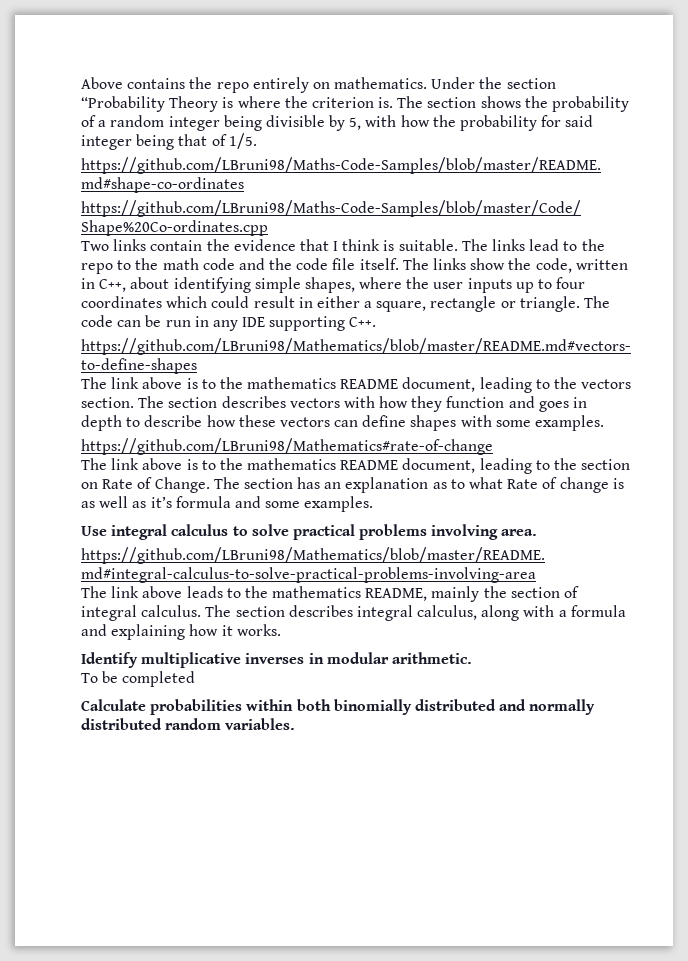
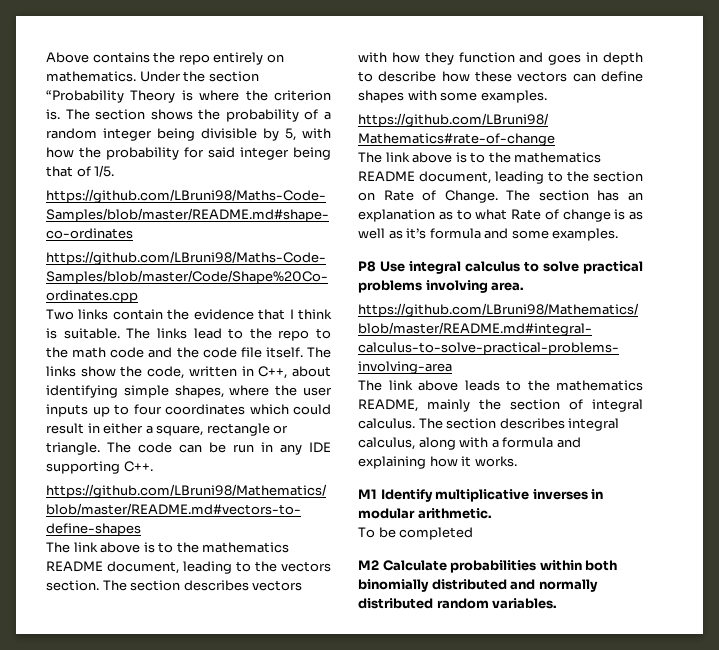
(374, 504) none -> [358,261,376,272] P8
(281, 630) none -> [358,489,377,499] M1
(196, 679) none -> [358,560,379,570] M2

